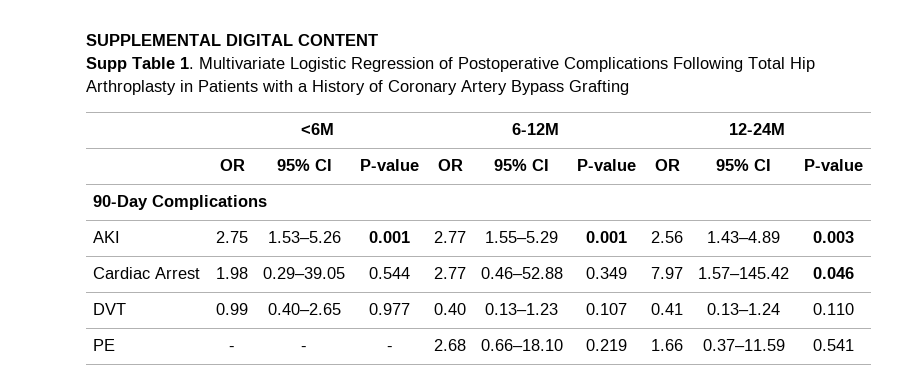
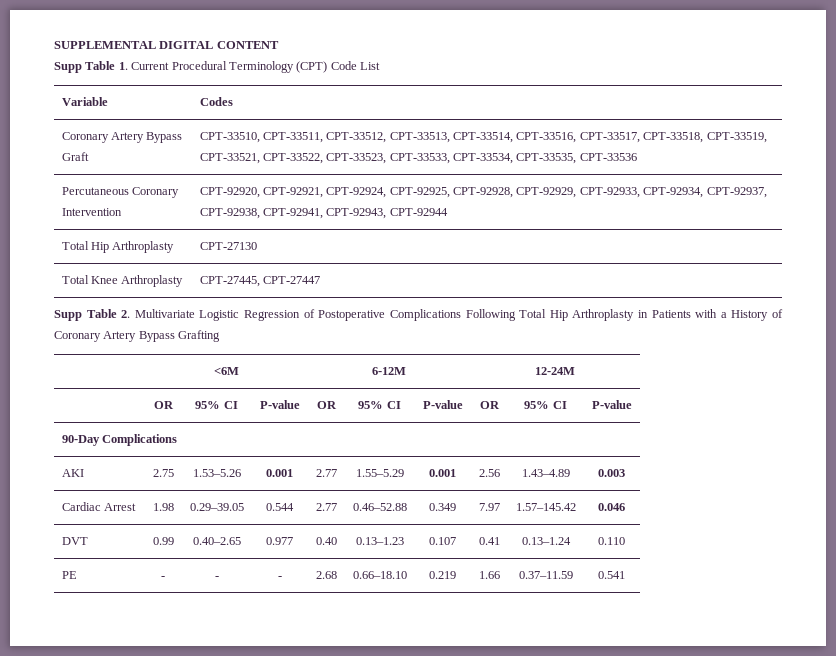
(194, 63) none -> [131,61,380,73] [61,97,108,106] [199,97,233,106] [61,132,183,143] [61,152,89,161] [199,132,767,143] [199,153,637,164] [61,187,179,198] [61,208,122,216] [199,187,767,198] [199,208,448,219] [61,241,175,253] [199,242,257,250] [61,275,184,287] [199,276,320,287] [54,309,131,321] Current Procedural Terminology (CPT) Code List // Variable | Codes // Coronary Artery Bypass Graft | CPT-33510, CPT-33511, CPT-33512, CPT-33513, CPT-33514, CPT-33516, CPT-33517, CPT-33518, CPT-33519, CPT-33521, CPT-33522, CPT-33523, CPT-33533, CPT-33534, CPT-33535, CPT-33536 // Percutaneous Coronary Intervention | CPT-92920, CPT-92921, CPT-92924, CPT-92925, CPT-92928, CPT-92929, CPT-92933, CPT-92934, CPT-92937, CPT-92938, CPT-92941, CPT-92943, CPT-92944 // Total Hip Arthroplasty | CPT-27130 // Total Knee Arthroplasty | CPT-27445, CPT-27447 // Supp Table 2.

